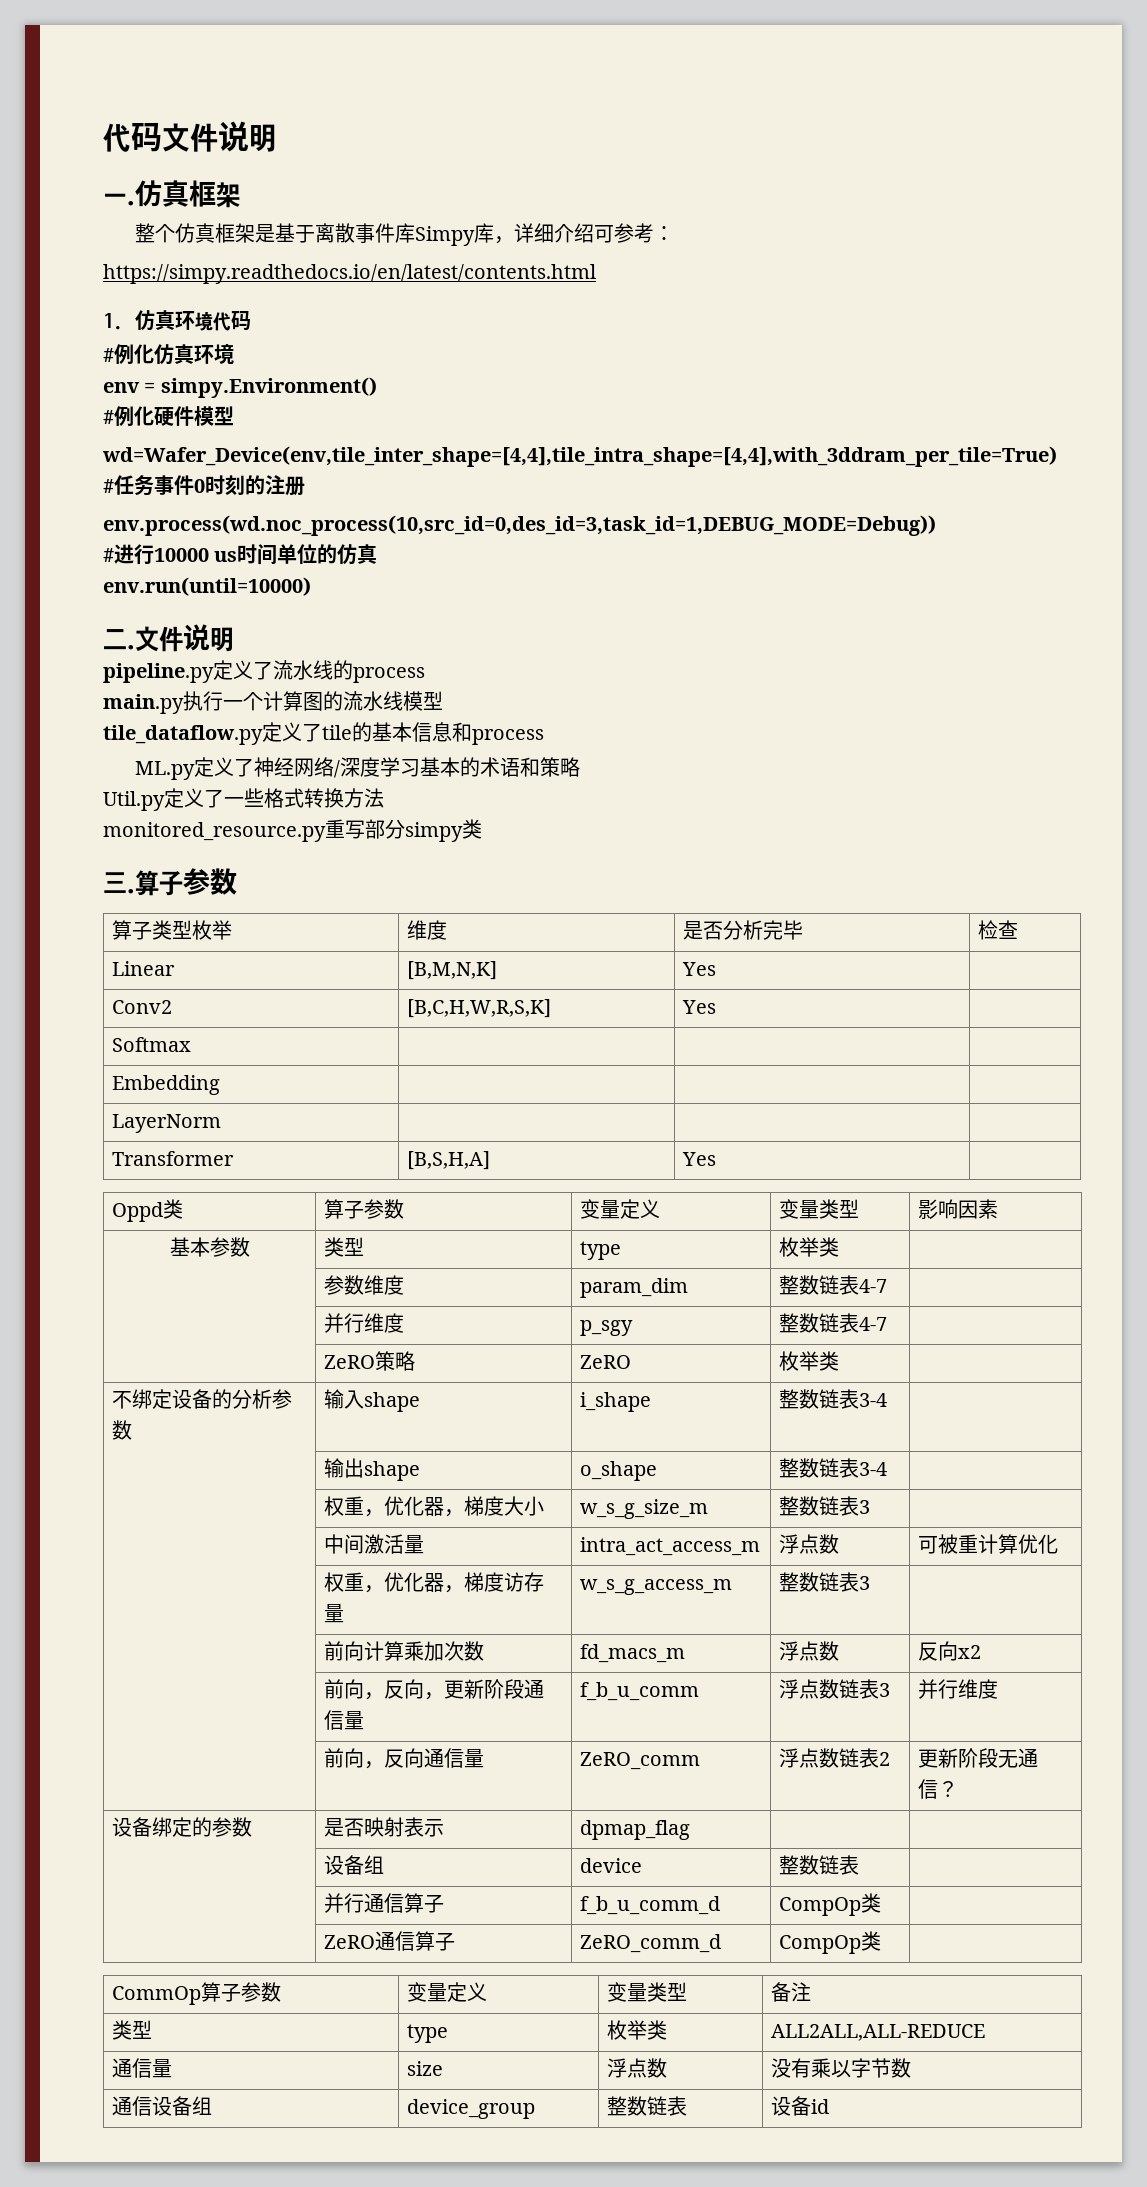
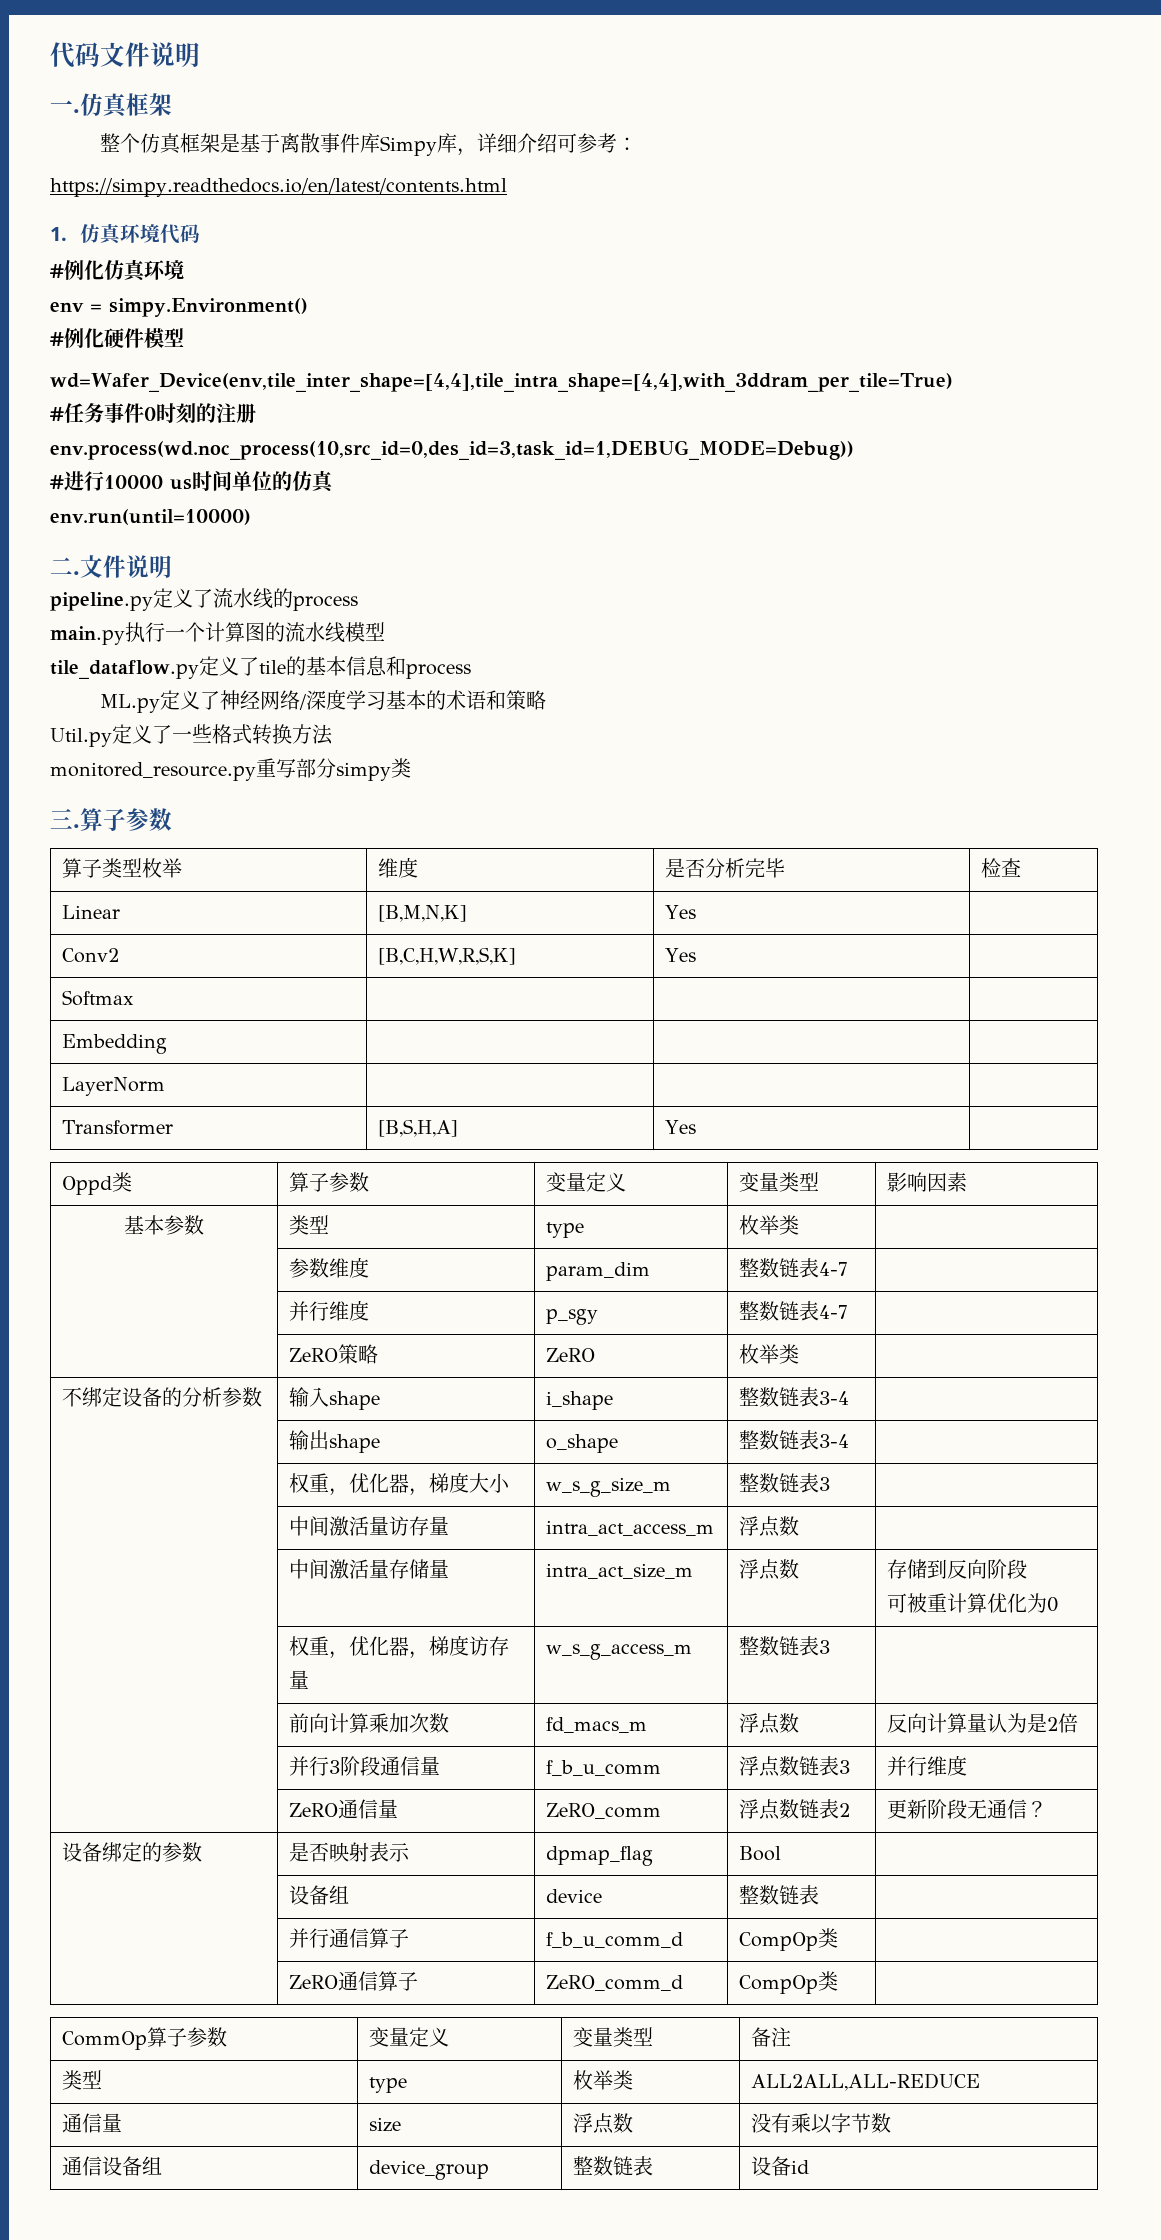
(424, 1544) none -> [389,1516,450,1536] 访存量
(839, 1544) none -> [289,1559,450,1579] [546,1563,694,1579] [739,1559,800,1580] [887,1559,1028,1579] // | 中间激活量存储量 | intra_act_size_m | 浮点数 | 存储到反向阶段 //
(1058, 1544) none -> [1027,1593,1059,1613] 为0
[957,1645,981,1659] [323,1679,484,1700] x2 // | 前向，反向，更新 -> [927,1713,1079,1733] [289,1756,341,1776] 计算量认为是2倍 // | 并行3
[323,1748,424,1769] 前向，反向 -> [289,1803,339,1817] ZeRO
(690, 1830) none -> [739,1846,782,1861] Bool

